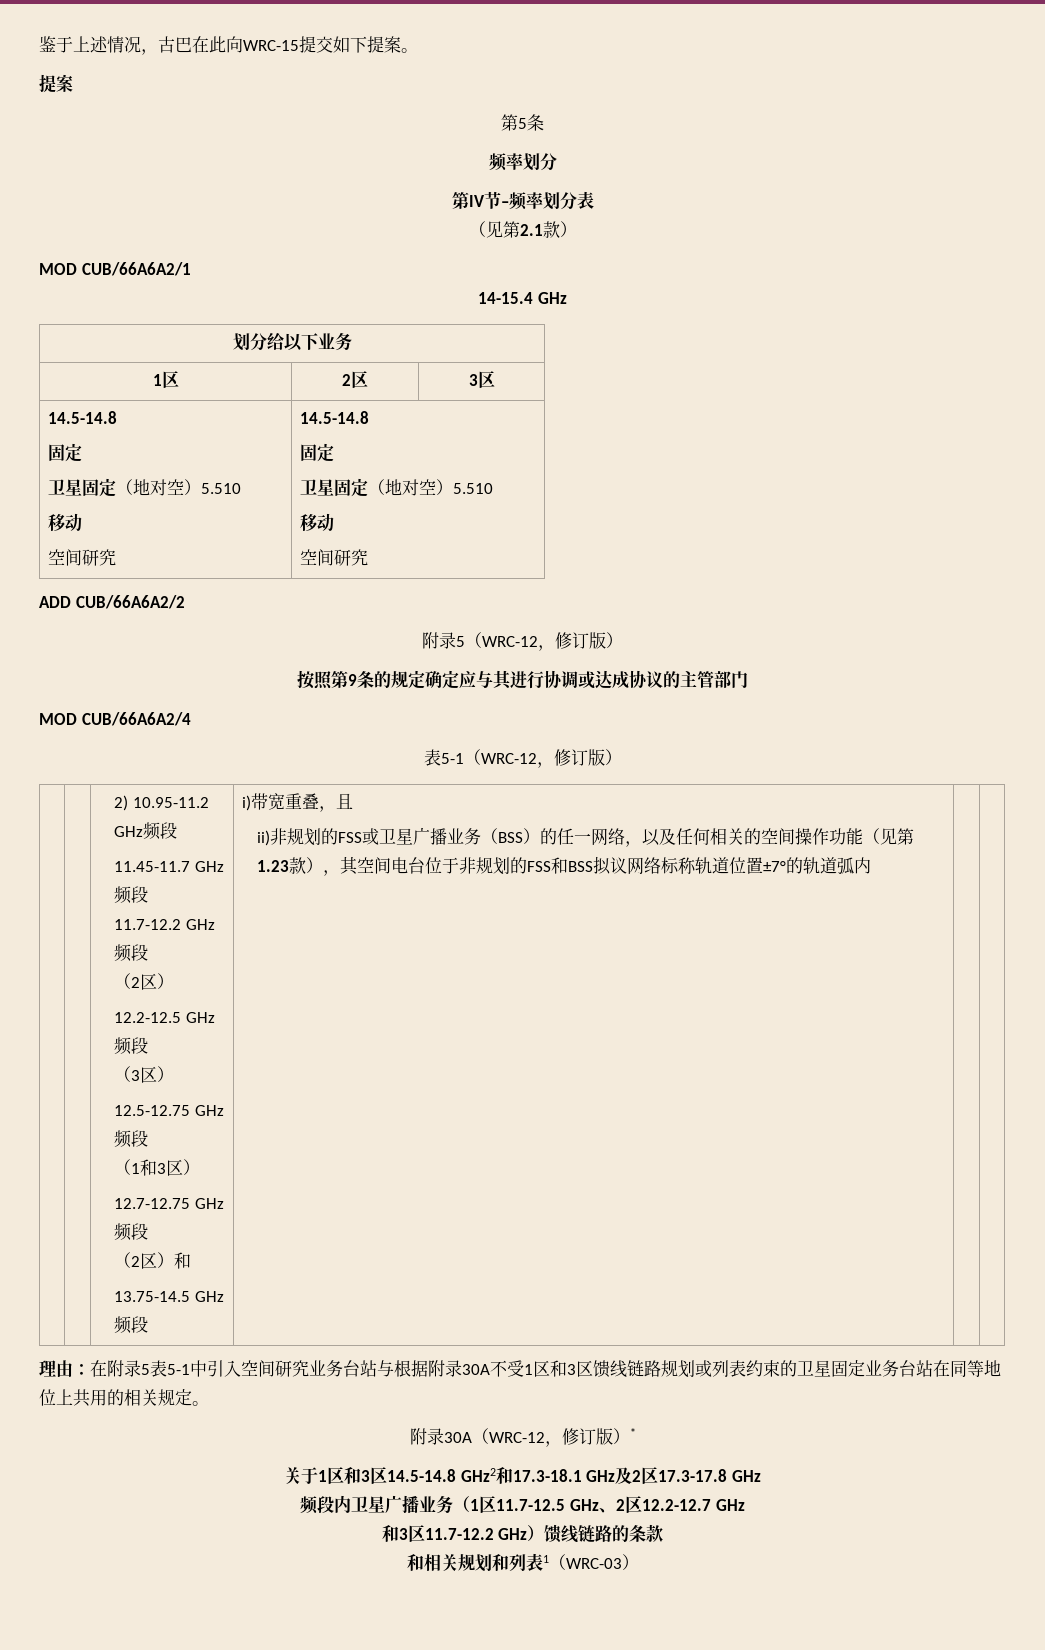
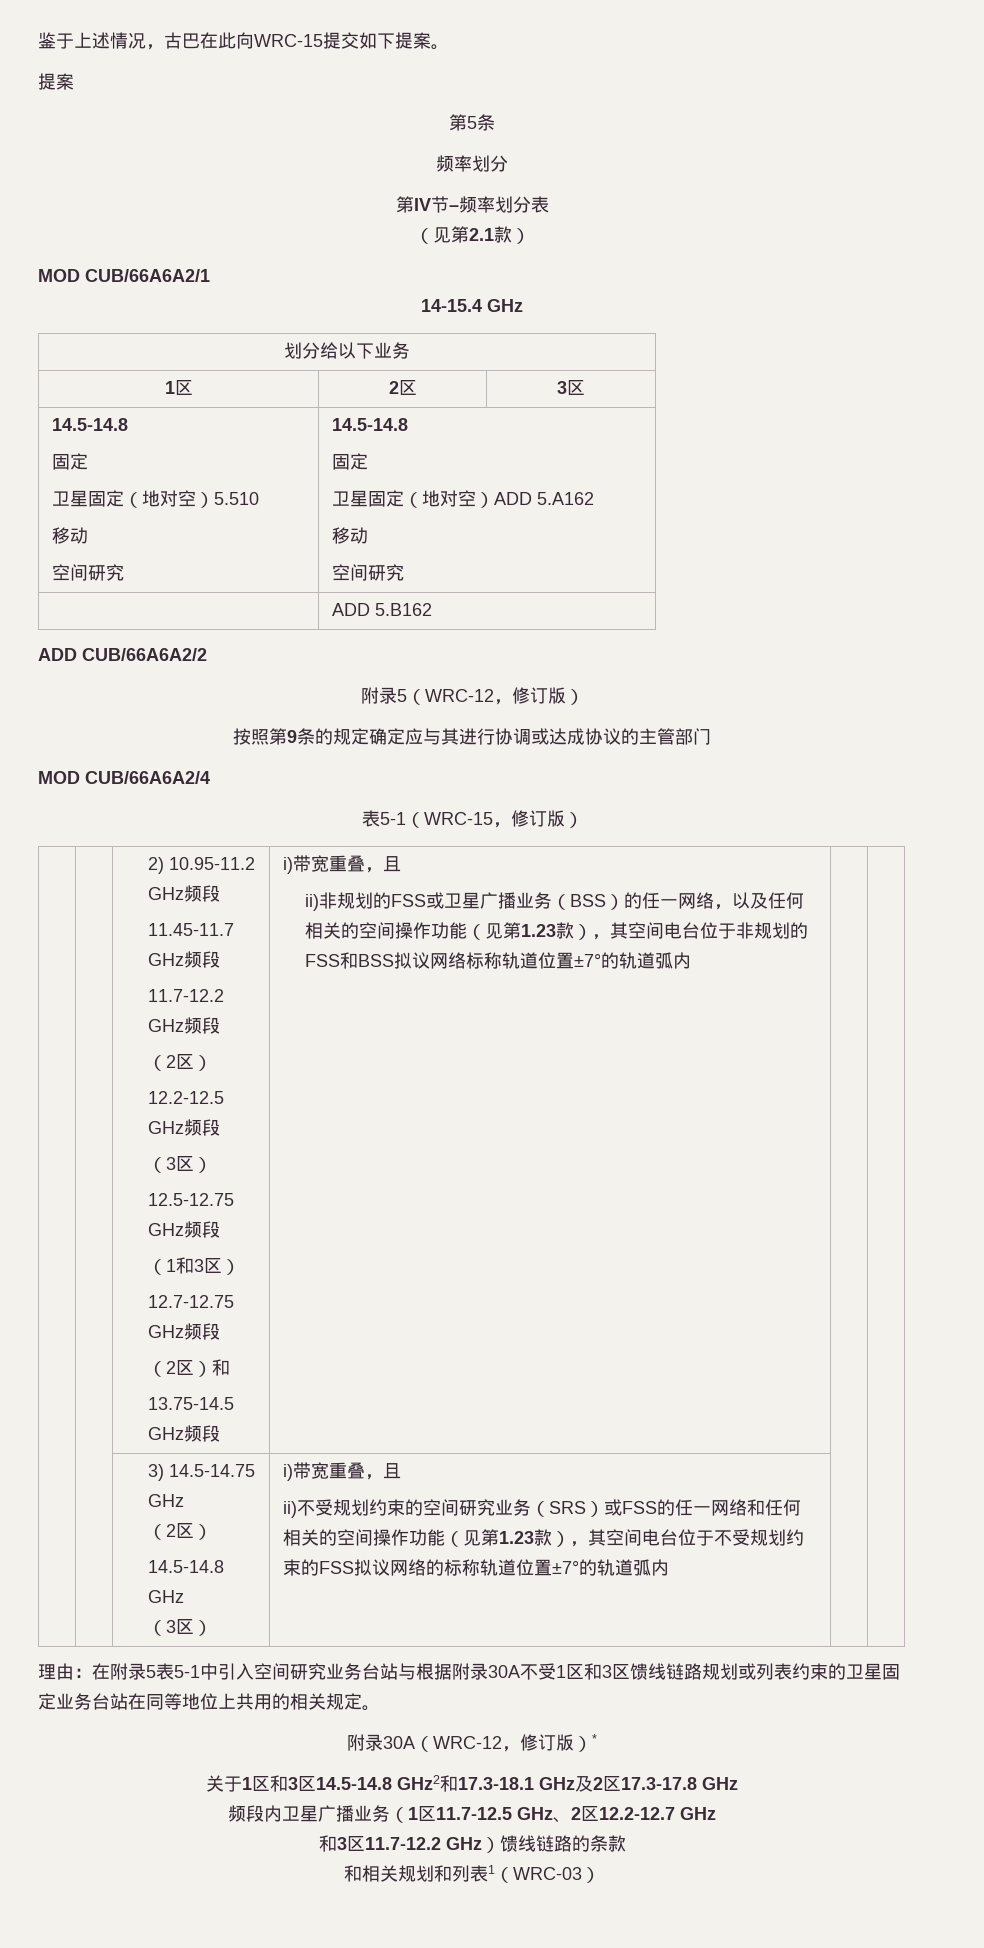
[452,483,493,494] [299,513,334,531] [299,549,368,566] 5.510 // 移动 // 空间研究 -> [494,492,595,505] [332,527,369,544] [332,564,405,581] [332,603,433,616] ADD 5.A162 // 移动 // 空间研究 // | ADD 5.B162
[480,753,537,764] WRC-12 -> [423,812,493,825] WRC-15
(872, 865) none -> [147,1464,255,1481] [147,1494,184,1507] [147,1523,212,1540] [147,1560,224,1573] [147,1590,184,1603] [147,1619,212,1636] [283,1462,402,1481] [283,1499,802,1518] [283,1529,805,1547] [283,1559,670,1576] // | | 3) 14.5-14.75 GHz // （2区） // 14.5-14.8 GHz // （3区） | i)带宽重叠，且 // ii)不受规划约束的空间研究业务（SRS）或FSS的任一网络和任何相关的空间操作功能（见第1.23款），其空间电台位于不受规划约束的FSS拟议网络的标称轨道位置±7°的轨道弧内 | |

